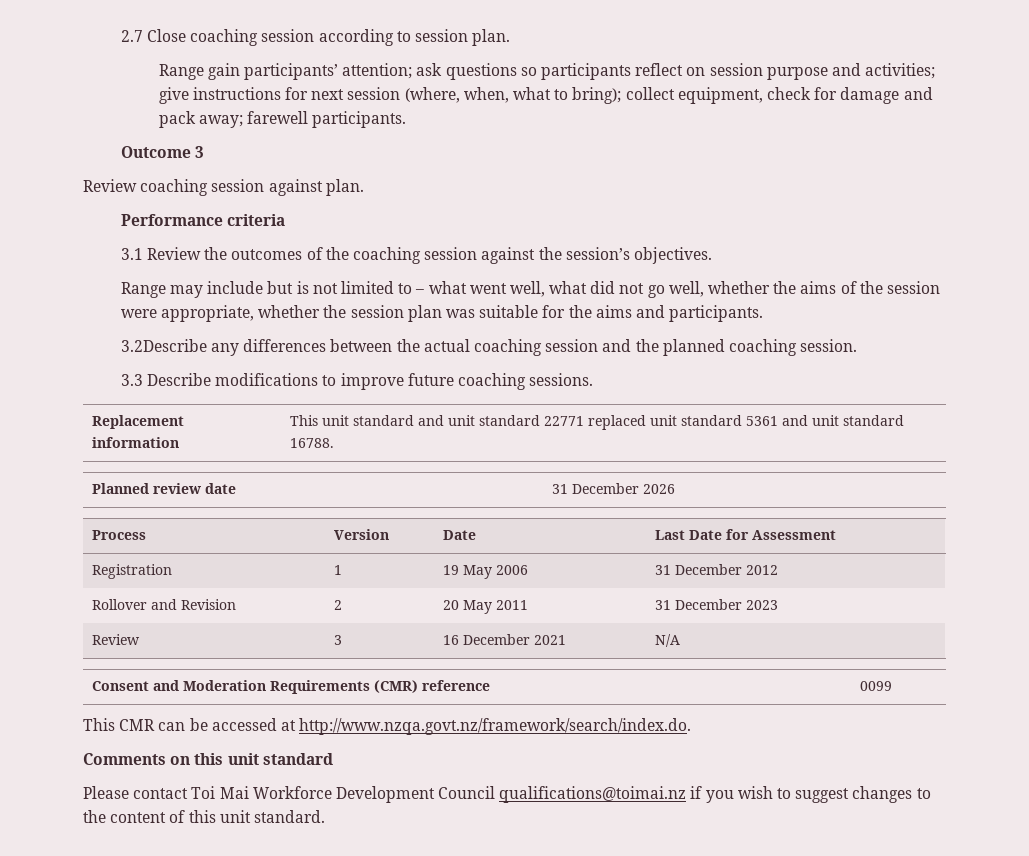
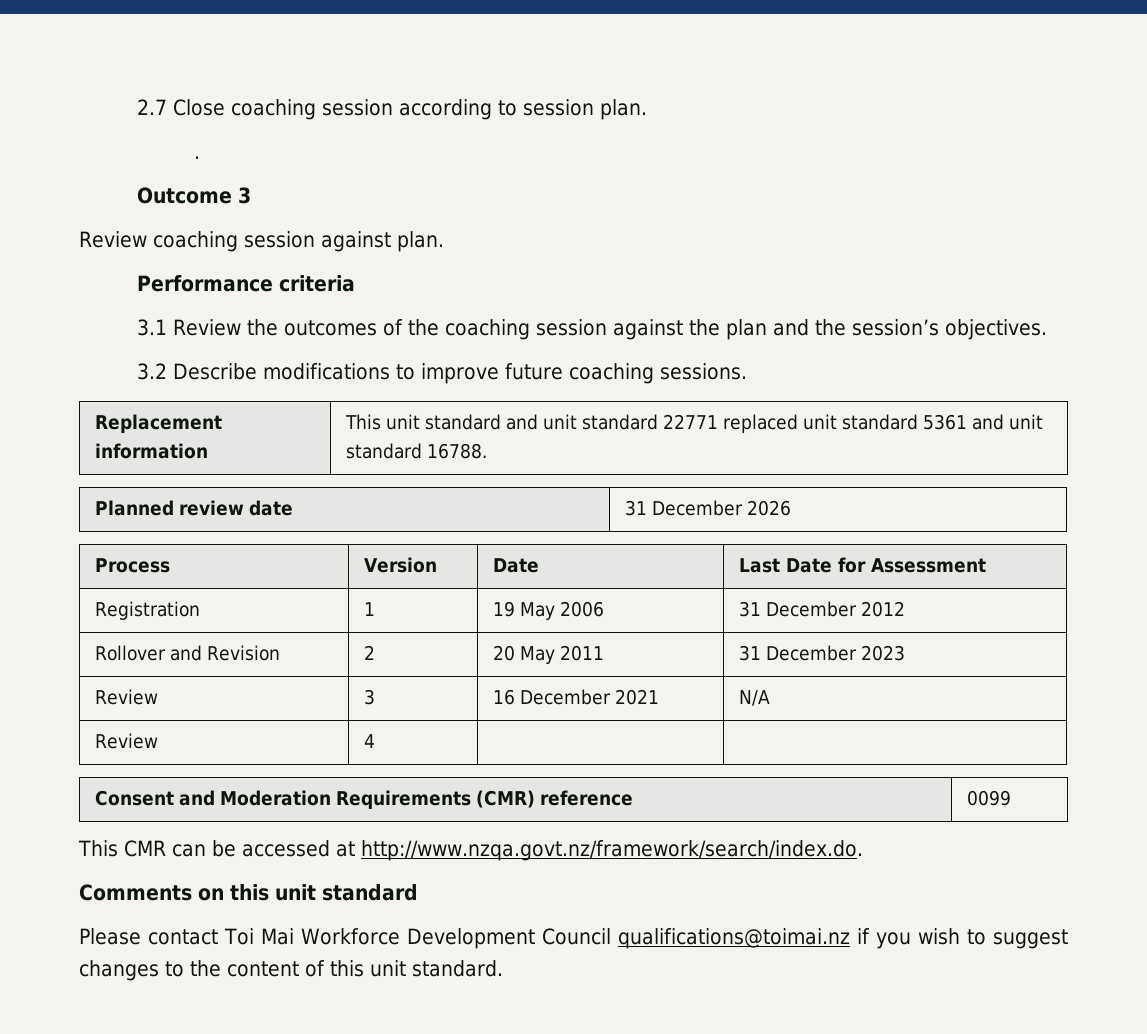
[158,63,936,80] [158,87,933,104] [158,111,407,128] Range gain participants’ attention; ask questions so participants reflect on session purpose and activities; give instructions for next session (where, when, what to bring); collect equipment, check for damage and pack away; farewell participants. -> [194,156,201,159] .
(562, 253) none -> [725,319,846,340] plan and the
[120,281,940,298] [120,305,764,322] [120,339,858,356] [120,374,143,386] Range may include but is not limited to – what went well, what did not go well, whether the aims of the session were appropriate, whether the session plan was suitable for the aims and participants. // 3.2Describe any differences between the actual coaching session and the planned coaching session. // 3.3 -> [136,363,167,380] 3.2
(681, 640) none -> [94,733,158,749] [363,734,375,748] // Review | 4 | |

